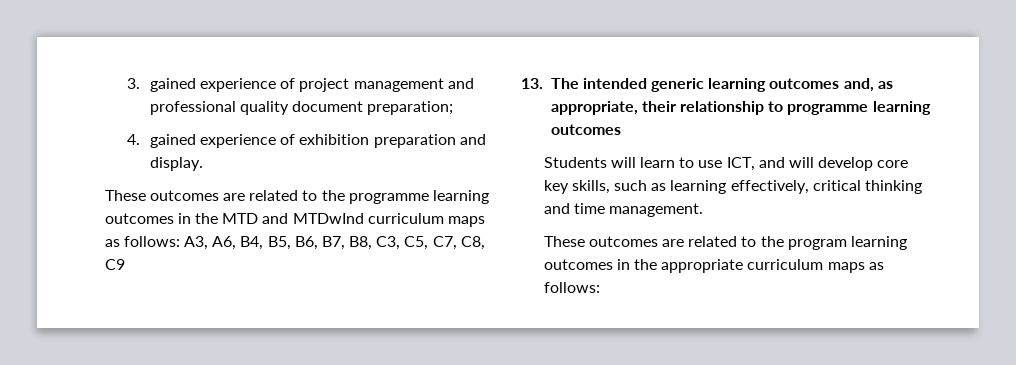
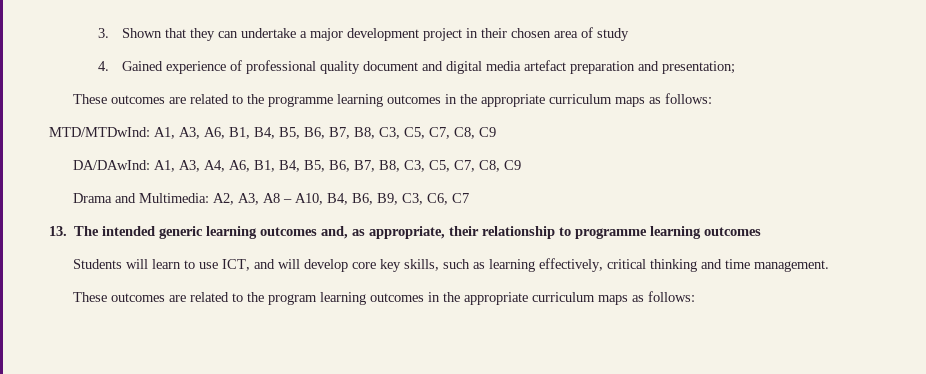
[149,78,474,92] [149,101,454,115] [127,134,370,148] gained experience of project management and professional quality document preparation; // 4. gained experience of exhibition -> [121,27,629,41] [97,60,566,74] Shown that they can undertake a major development project in their chosen area of study // 4. Gained experience of professional quality document and digital media artefact
[149,157,203,171] display. -> [661,61,735,74] presentation;
[222,213,485,227] [104,236,180,247] MTD and MTDwInd curriculum maps as follows: -> [481,93,713,107] [49,127,175,139] appropriate curriculum maps as follows: // MTD/MTDwInd: A1,
(237, 243) none -> [229,127,250,139] B1,
(125, 264) none -> [73,160,522,172] [73,193,470,205] // DA/DAwInd: A1, A3, A4, A6, B1, B4, B5, B6, B7, B8, C3, C5, C7, C8, C9 // Drama and Multimedia: A2, A3, A8 – A10, B4, B6, B9, C3, C6, C7

